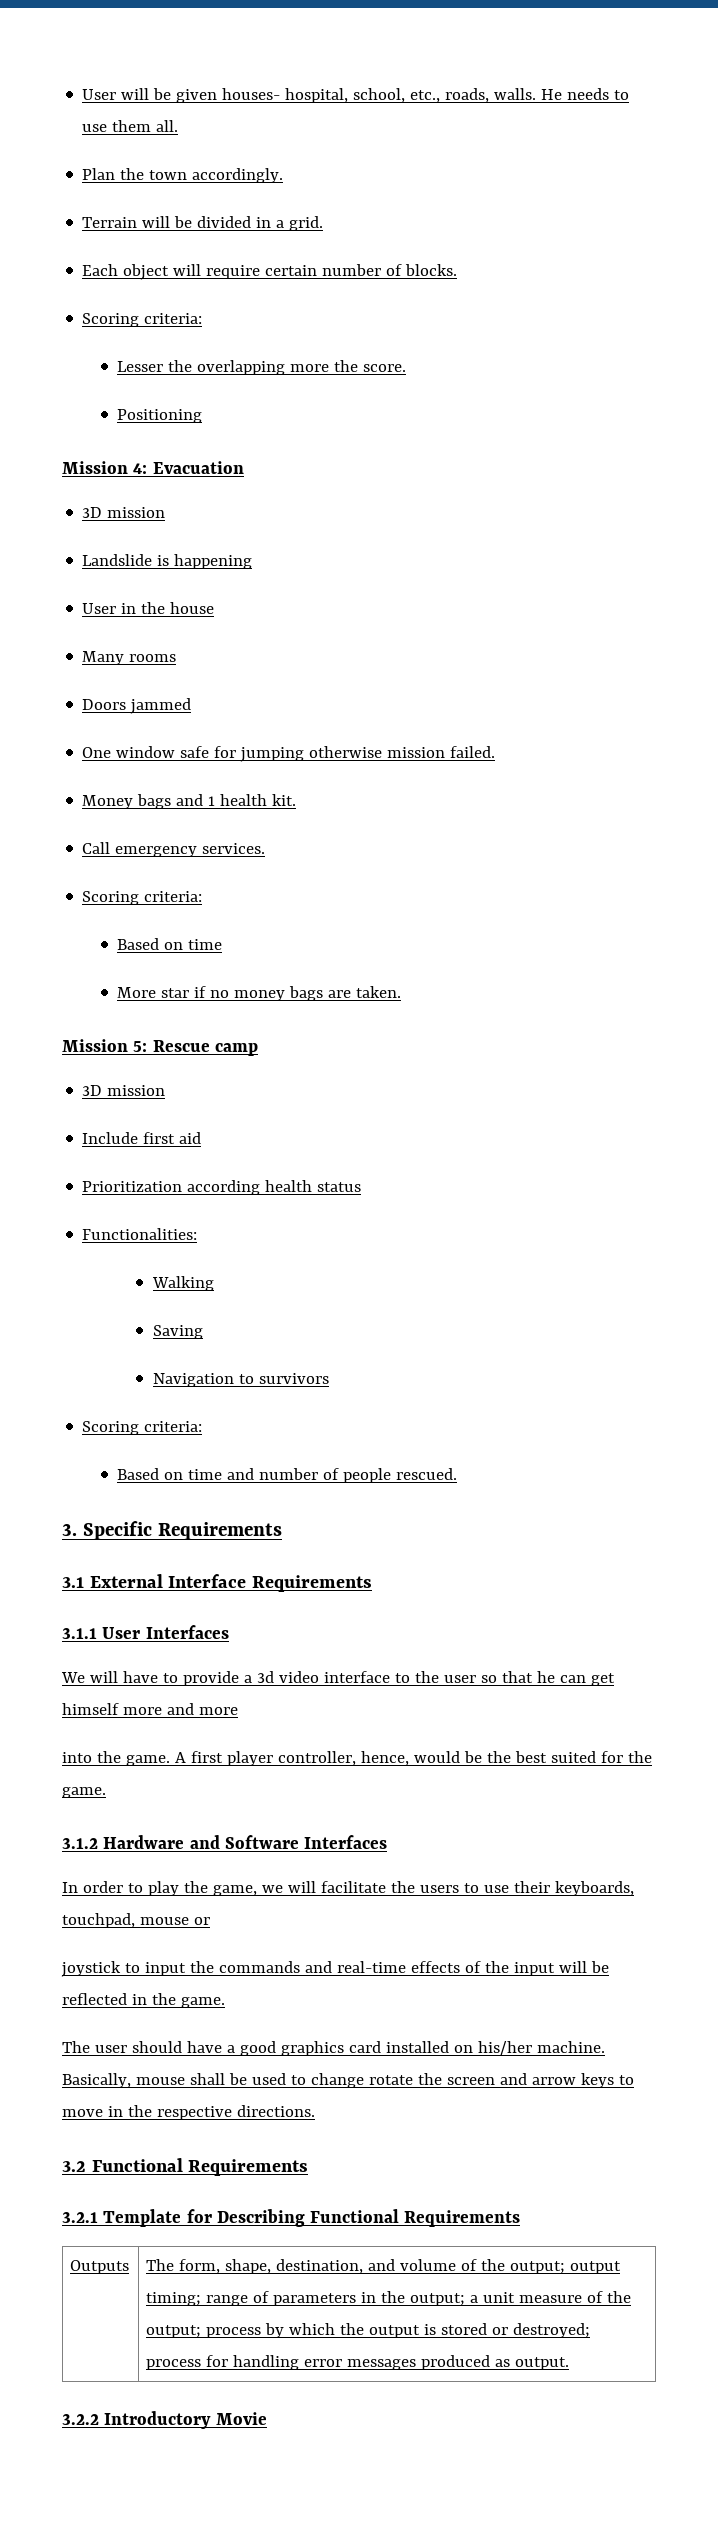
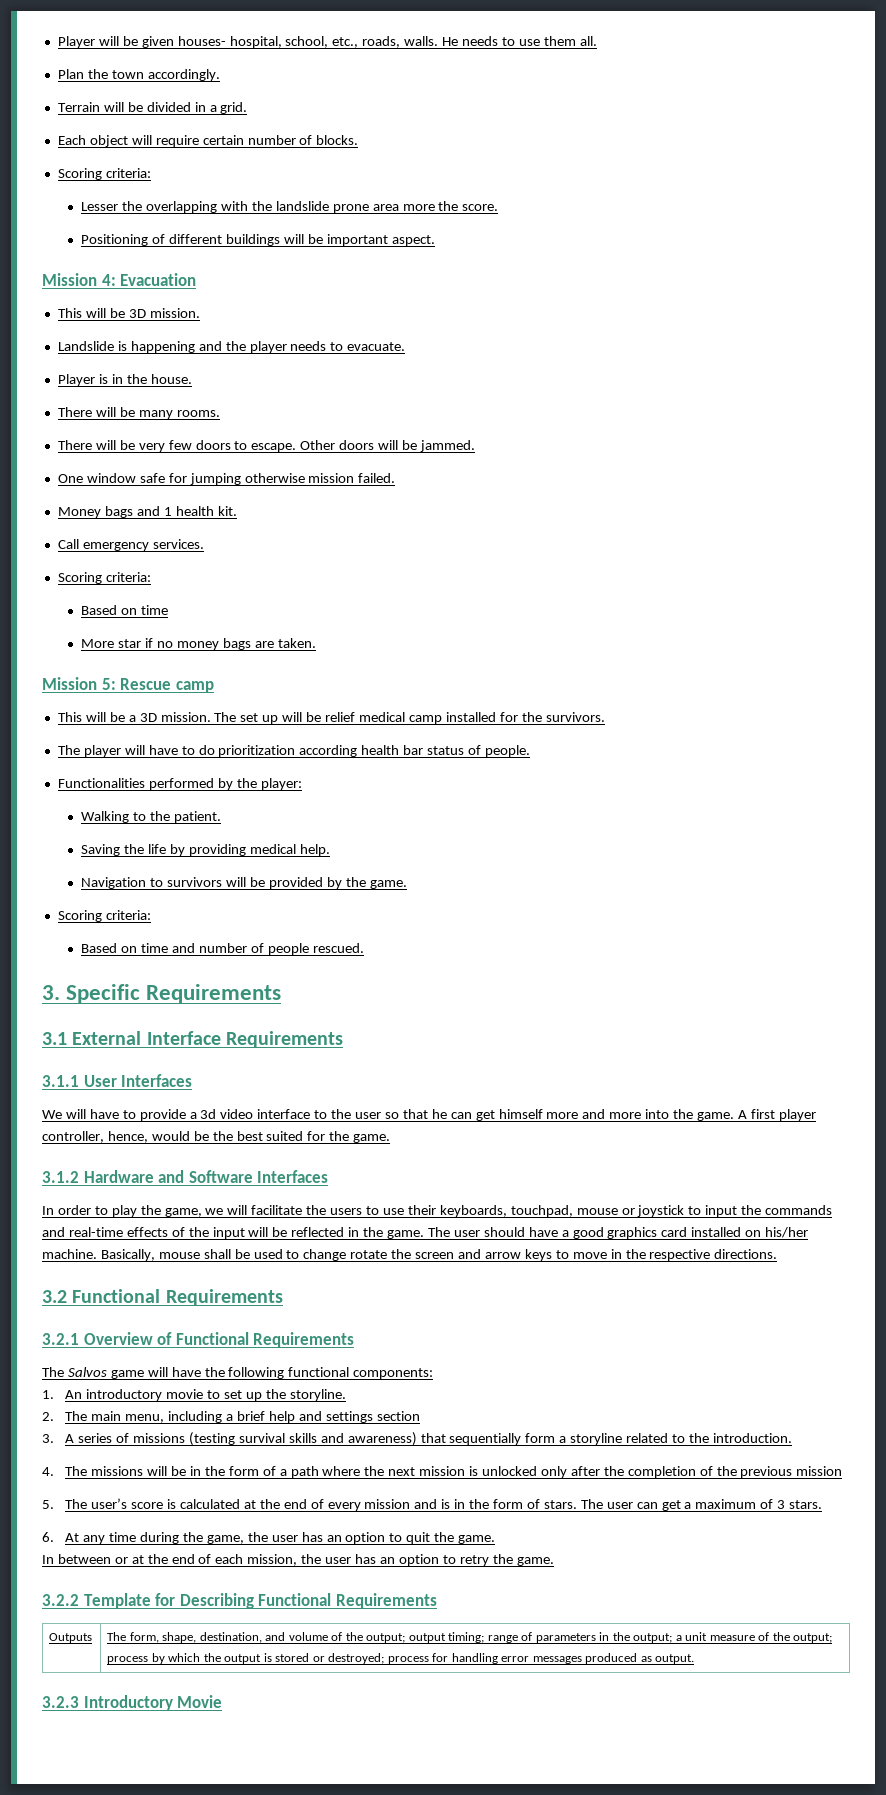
[82,89,117,100] User -> [57,36,95,48] Player
(286, 367) none -> [220,201,399,213] with the landslide prone area
[62,461,244,474] [82,507,166,518] [82,554,253,569] [82,602,215,614] [82,651,177,665] [82,698,192,714] // Mission 4: Evacuation // 3D mission // Landslide is happening // User in the house // Many rooms // Doors jammed -> [152,234,435,246] [42,273,197,286] [57,308,200,318] [57,341,406,353] [57,374,192,386] [57,407,220,419] [57,440,475,452] of different buildings will be important aspect. // Mission 4: Evacuation // This will be 3D mission. // Landslide is happening and the player needs to evacuate. // Player is in the house. // There will be many rooms. // There will be very few doors to escape. Other doors will be jammed.
[82,1085,166,1096] [82,1132,202,1144] [82,1181,183,1192] 3D mission // Include first aid // Prioritization -> [57,712,605,724] [57,745,296,757] This will be a 3D mission. The set up will be relief medical camp installed for the survivors. // The player will have to do prioritization
(313, 1186) none -> [403,745,424,755] bar
[82,1228,198,1240] [151,1276,214,1291] [152,1325,203,1339] [152,1373,329,1387] // Functionalities: // Walking // Saving // Navigation to survivors -> [468,745,530,757] [57,778,302,790] [81,811,221,823] [81,844,330,856] [81,877,407,889] of people. // Functionalities performed by the player: // Walking to the patient. // Saving the life by providing medical help. // Navigation to survivors will be provided by the game.
(238, 1711) // -> (642, 1115) none
(210, 1921) // -> (635, 1211) none
(225, 2002) // -> (425, 1234) none
(98, 2217) none -> [83,1332,355,1348] [42,1367,434,1379] [42,1389,346,1401] [42,1411,420,1423] [42,1432,792,1446] [42,1466,843,1478] [42,1498,823,1511] [42,1532,496,1544] [42,1554,554,1566] [42,1594,79,1606] Overview of Functional Requirements // The Salvos game will have the following functional components: // 1. An introductory movie to set up the storyline. // 2. The main menu, including a brief help and settings section // 3. A series of missions (testing survival skills and awareness) that sequentially form a storyline related to the introduction. // 4. The missions will be in the form of a path where the next mission is unlocked only after the completion of the previous mission // 5. The user’s score is calculated at the end of every mission and is in the form of stars. The user can get a maximum of 3 stars. // 6. At any time during the game, the user has an option to quit the game. // In between or at the end of each mission, the user has an option to retry the game. // 3.2.2
[62,2414,99,2425] 3.2.2 -> [42,1696,79,1708] 3.2.3

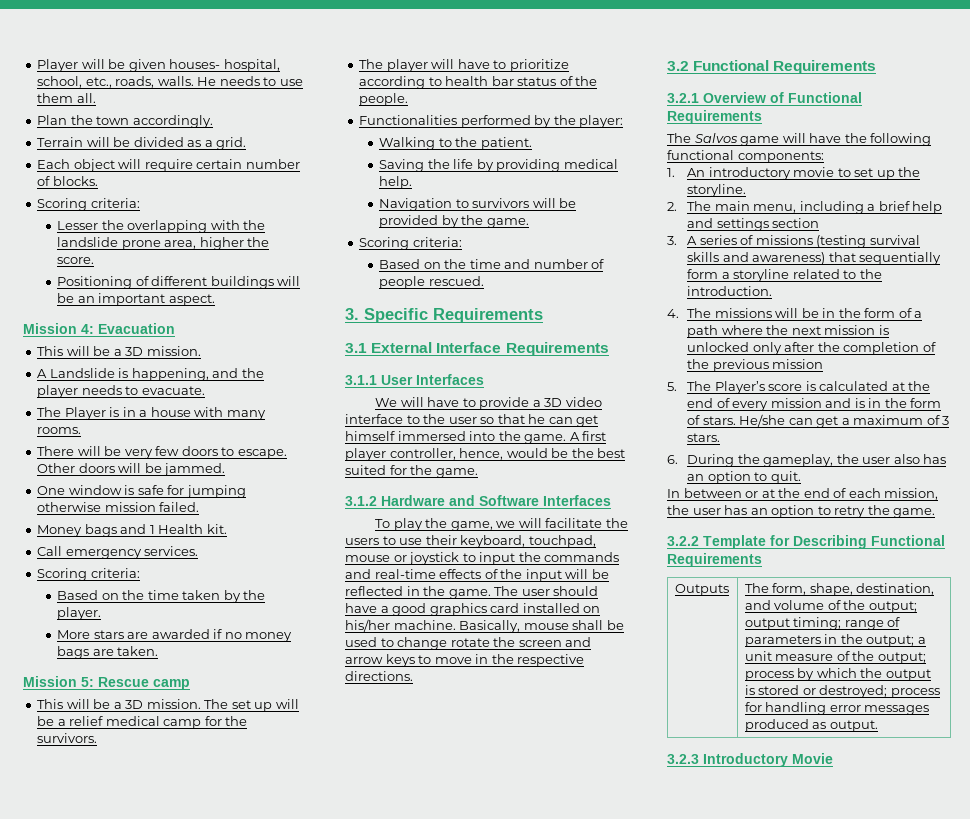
[194,102,206,112] in -> [187,140,202,147] as
[372,204,435,211] area more -> [164,237,244,250] area, higher
(323, 239) none -> [77,296,95,303] an
(125, 313) none -> [113,349,122,356] a
(200, 313) none -> [37,369,48,378] A
[130,341,195,353] happening -> [131,368,209,381] happening,
(406, 346) none -> [37,407,62,417] The
[126,374,192,384] [57,407,135,417] the house. // There will be -> [139,407,224,417] a house with
(136, 478) none -> [124,485,135,495] is
[175,506,214,516] health -> [158,524,204,534] Health
[141,605,169,615] [81,639,142,648] time // More star -> [122,590,266,603] [57,607,102,620] [57,629,210,639] the time taken by the player. // More stars are awarded
(322, 717) none -> [57,719,66,726] a
[445,712,496,722] installed -> (202, 724) none
[198,745,358,757] do prioritization according -> [509,59,569,72] [359,76,442,89] prioritize according to
(482, 750) none -> [575,76,598,86] the
(138, 949) none -> [444,259,467,269] the
[200,1109,217,1119] 3d -> [544,398,563,407] 3D
[546,1109,642,1119] more and more -> [397,431,466,441] immersed
[42,1205,108,1215] In order to -> [375,519,391,528] To
[439,1205,507,1217] keyboards, -> [460,535,526,548] keyboard,
[91,1498,128,1509] user’s -> [714,381,765,394] Player’s
[580,1499,633,1509] The user -> [739,414,786,427] He/she
[65,1532,496,1544] At any time during the game, the user has an option to quit the game. -> [687,454,947,467] [687,471,801,484] During the gameplay, the user also has an option to quit.

